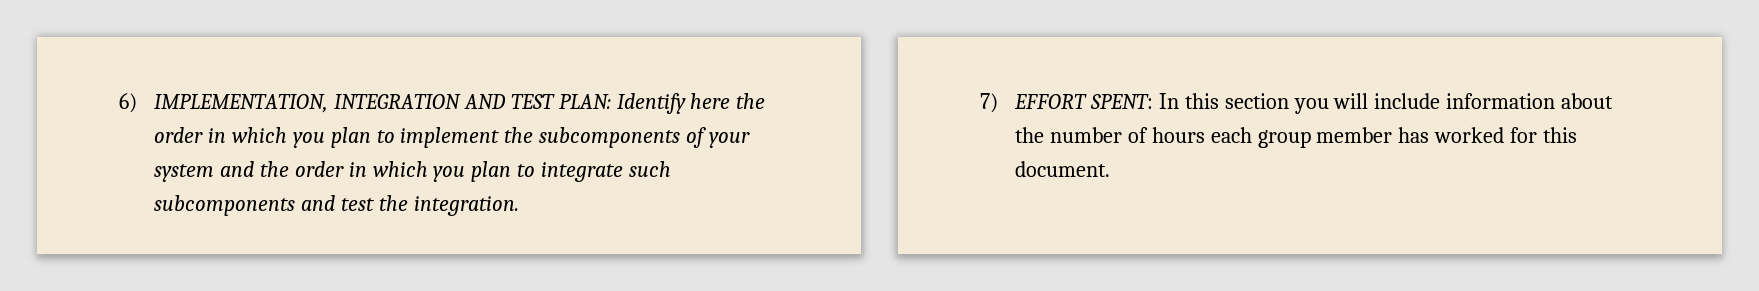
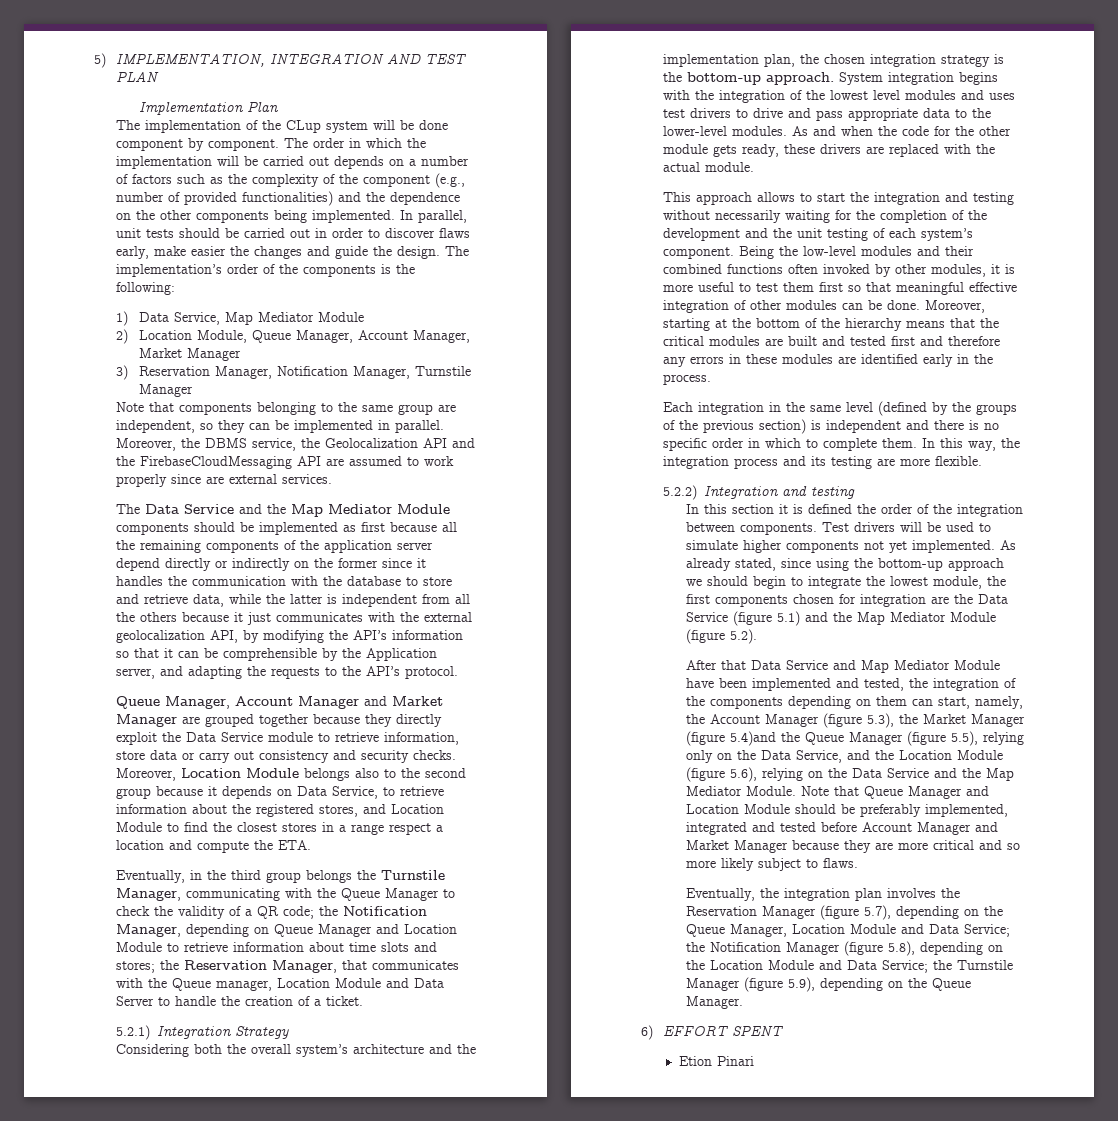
[119,93,137,113] 6) -> [94,53,106,68] 5)
[558,93,766,114] [153,127,751,148] [153,161,672,182] [153,195,519,216] [980,93,1614,114] [1014,127,1578,148] [1014,161,1110,177] PLAN: Identify here the order in which you plan to implement the subcomponents of your system and the order in which you plan to integrate such subcomponents and test the integration. // 7) EFFORT SPENT: In this section you will include information about the number of hours each group member has worked for this document. -> [116,71,160,82] [138,101,279,115] [116,120,449,133] [116,138,427,151] [116,156,470,169] [116,173,466,188] [116,191,461,206] [116,210,468,223] [116,228,471,238] [116,246,470,259] [116,264,416,277] [116,282,176,295] [116,311,364,326] [116,329,470,344] [138,348,241,361] [116,365,471,380] [138,384,193,397] [116,402,457,415] [116,420,445,433] [116,438,476,451] [116,456,455,469] [116,474,333,487] [116,504,451,517] [116,522,458,535] [116,540,434,553] [116,558,427,571] [116,576,453,586] [116,594,471,607] [116,612,473,625] [116,630,464,643] [116,648,438,661] [116,666,459,679] [116,696,444,709] [116,714,443,727] [116,732,460,745] [116,750,457,763] [116,768,467,781] [116,786,445,799] [116,804,445,817] [116,822,444,835] [116,840,312,853] [116,870,446,883] [116,888,456,901] [116,906,428,919] [116,924,458,937] [116,942,438,952] [116,960,460,973] [116,978,445,991] [116,996,364,1006] [116,1025,290,1040] [116,1044,477,1057] [663,54,1005,67] [663,72,999,85] [663,90,1016,103] [663,108,992,121] [663,126,1012,136] [663,144,996,157] [663,162,755,172] [663,192,1015,205] [663,210,988,223] [663,228,974,241] [663,246,975,259] [663,264,1016,277] [663,282,1018,295] [663,300,986,313] [663,318,1000,331] [663,336,1001,346] [663,354,994,367] [663,374,712,385] [663,401,1018,416] [663,419,1000,434] [663,438,1021,451] [663,456,983,469] [663,485,856,500] [685,504,1023,517] [685,522,991,535] [685,540,1016,553] [685,558,1004,571] [685,576,1006,589] [685,594,1008,607] [685,611,996,626] [685,629,757,644] [685,660,1000,673] [685,678,1016,691] [685,696,1023,709] [685,713,1025,728] [685,731,1024,746] [685,750,1003,763] [685,767,1014,782] [685,786,989,799] [685,804,1008,817] [685,822,998,835] [685,840,1020,853] [685,858,858,871] [685,888,960,901] [685,905,1003,920] [685,924,1010,937] [685,941,1003,956] [685,960,1013,973] [685,977,971,992] [685,996,743,1009] [641,1025,784,1040] [678,1056,754,1066] PLAN // Implementation Plan // The implementation of the CLup system will be done component by component. The order in which the implementation will be carried out depends on a number of factors such as the complexity of the component (e.g., number of provided functionalities) and the dependence on the other components being implemented. In parallel, unit tests should be carried out in order to discover flaws early, make easier the changes and guide the design. The implementation’s order of the components is the following: // 1) Data Service, Map Mediator Module // 2) Location Module, Queue Manager, Account Manager, Market Manager // 3) Reservation Manager, Notification Manager, Turnstile Manager // Note that components belonging to the same group are independent, so they can be implemented in parallel. Moreover, the DBMS service, the Geolocalization API and the FirebaseCloudMessaging API are assumed to work properly since are external services. // The Data Service and the Map Mediator Module components should be implemented as first because all the remaining components of the application server depend directly or indirectly on the former since it handles the communication with the database to store and retrieve data, while the latter is independent from all the others because it just communicates with the external geolocalization API, by modifying the API’s information so that it can be comprehensible by the Application server, and adapting the requests to the API’s protocol. // Queue Manager, Account Manager and Market Manager are grouped together because they directly exploit the Data Service module to retrieve information, store data or carry out consistency and security checks. Moreover, Location Module belongs also to the second group because it depends on Data Service, to retrieve information about the registered stores, and Location Module to find the closest stores in a range respect a location and compute the ETA. // Eventually, in the third group belongs the Turnstile Manager, communicating with the Queue Manager to check the validity of a QR code; the Notification Manager, depending on Queue Manager and Location Module to retrieve information about time slots and stores; the Reservation Manager, that communicates with the Queue manager, Location Module and Data Server to handle the creation of a ticket. // 5.2.1) Integration Strategy // Considering both the overall system’s architecture and the implementation plan, the chosen integration strategy is the bottom-up approach. System integration begins with the integration of the lowest level modules and uses test drivers to drive and pass appropriate data to the lower-level modules. As and when the code for the other module gets ready, these drivers are replaced with the actual module. // This approach allows to start the integration and testing without necessarily waiting for the completion of the development and the unit testing of each system’s component. Being the low-level modules and their combined functions often invoked by other modules, it is more useful to test them first so that meaningful effective integration of other modules can be done. Moreover, starting at the bottom of the hierarchy means that the critical modules are built and tested first and therefore any errors in these modules are identified early in the process. // Each integration in the same level (defined by the groups of the previous section) is independent and there is no specific order in which to complete them. In this way, the integration process and its testing are more flexible. // 5.2.2) Integration and testing // In this section it is defined the order of the integration between components. Test drivers will be used to simulate higher components not yet implemented. As already stated, since using the bottom-up approach we should begin to integrate the lowest module, the first components chosen for integration are the Data Service (figure 5.1) and the Map Mediator Module (figure 5.2). // After that Data Service and Map Mediator Module have been implemented and tested, the integration of the components depending on them can start, namely, the Account Manager (figure 5.3), the Market Manager (figure 5.4)and the Queue Manager (figure 5.5), relying only on the Data Service, and the Location Module (figure 5.6), relying on the Data Service and the Map Mediator Module. Note that Queue Manager and Location Module should be preferably implemented, integrated and tested before Account Manager and Market Manager because they are more critical and so more likely subject to flaws. // Eventually, the integration plan involves the Reservation Manager (figure 5.7), depending on the Queue Manager, Location Module and Data Service; the Notification Manager (figure 5.8), depending on the Location Module and Data Service; the Turnstile Manager (figure 5.9), depending on the Queue Manager. // 6) EFFORT SPENT // Etion Pinari

